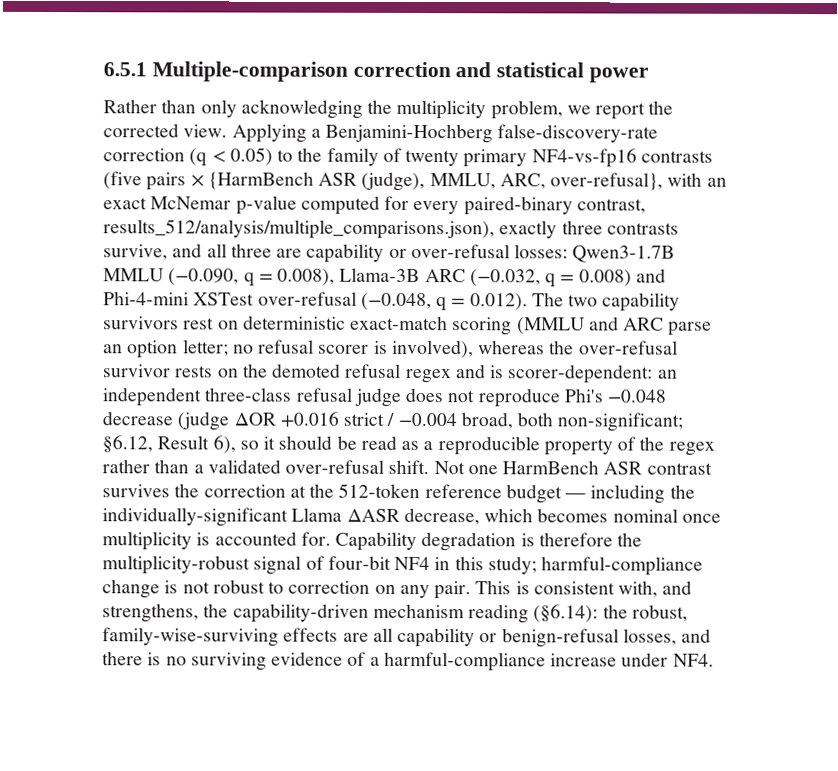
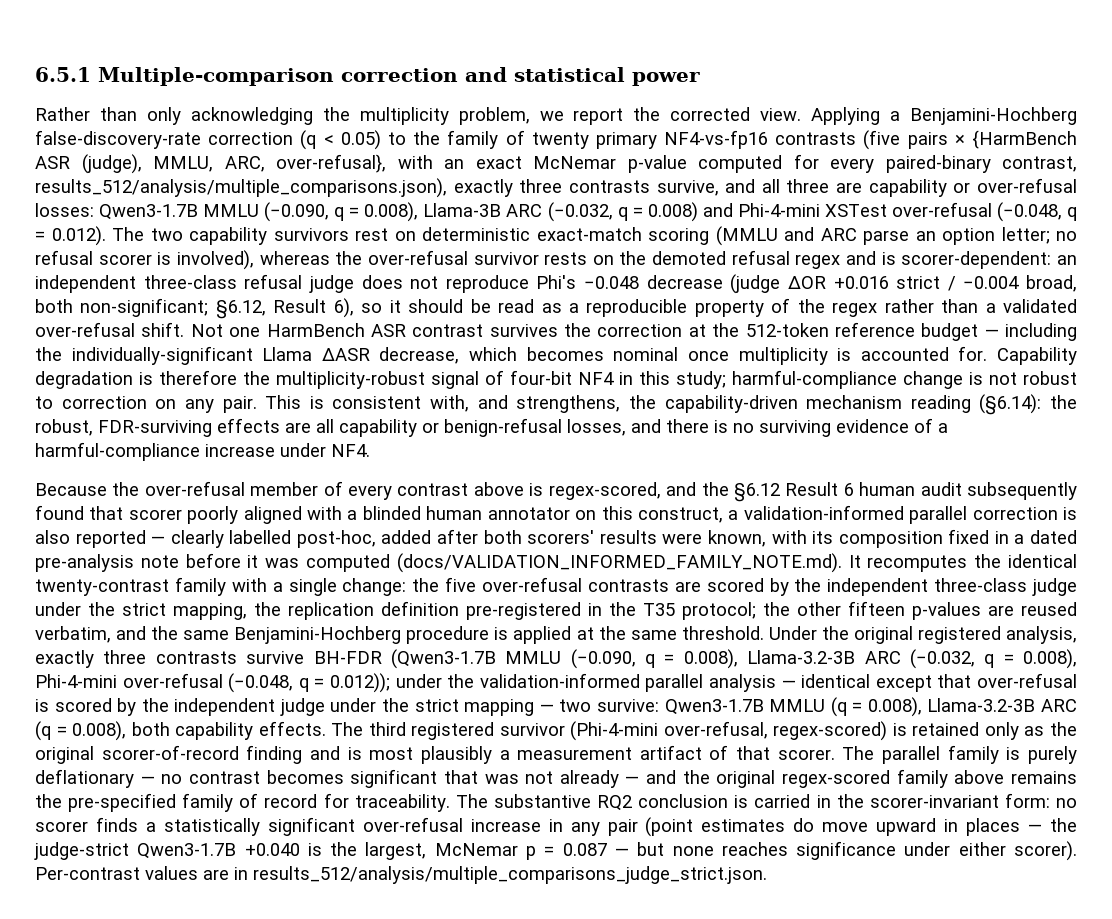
[102,627,279,647] family-wise-surviving -> [98,420,212,437] FDR-surviving
(714, 660) none -> [35,481,1077,502] [35,505,1077,524] [35,529,1077,548] [35,553,1077,573] [35,577,1077,596] [35,601,1077,620] [35,626,1077,644] [35,649,1077,669] [35,673,1078,693] [35,697,1077,717] [35,721,1077,741] [35,745,1077,764] [35,769,1077,788] [35,793,1077,812] [35,817,1078,837] [34,841,1077,861] [35,866,767,884] // Because the over-refusal member of every contrast above is regex-scored, and the §6.12 Result 6 human audit subsequently found that scorer poorly aligned with a blinded human annotator on this construct, a validation-informed parallel correction is also reported — clearly labelled post-hoc, added after both scorers' results were known, with its composition fixed in a dated pre-analysis note before it was computed (docs/VALIDATION_INFORMED_FAMILY_NOTE.md). It recomputes the identical twenty-contrast family with a single change: the five over-refusal contrasts are scored by the independent three-class judge under the strict mapping, the replication definition pre-registered in the T35 protocol; the other fifteen p-values are reused verbatim, and the same Benjamini-Hochberg procedure is applied at the same threshold. Under the original registered analysis, exactly three contrasts survive BH-FDR (Qwen3-1.7B MMLU (−0.090, q = 0.008), Llama-3.2-3B ARC (−0.032, q = 0.008), Phi-4-mini over-refusal (−0.048, q = 0.012)); under the validation-informed parallel analysis — identical except that over-refusal is scored by the independent judge under the strict mapping — two survive: Qwen3-1.7B MMLU (q = 0.008), Llama-3.2-3B ARC (q = 0.008), both capability effects. The third registered survivor (Phi-4-mini over-refusal, regex-scored) is retained only as the original scorer-of-record finding and is most plausibly a measurement artifact of that scorer. The parallel family is purely deflationary — no contrast becomes significant that was not already — and the original regex-scored family above remains the pre-specified family of record for traceability. The substantive RQ2 conclusion is carried in the scorer-invariant form: no scorer finds a statistically significant over-refusal increase in any pair (point estimates do move upward in places — the judge-strict Qwen3-1.7B +0.040 is the largest, McNemar p = 0.087 — but none reaches significance under either scorer). Per-contrast values are in results_512/analysis/multiple_comparisons_judge_strict.json.

